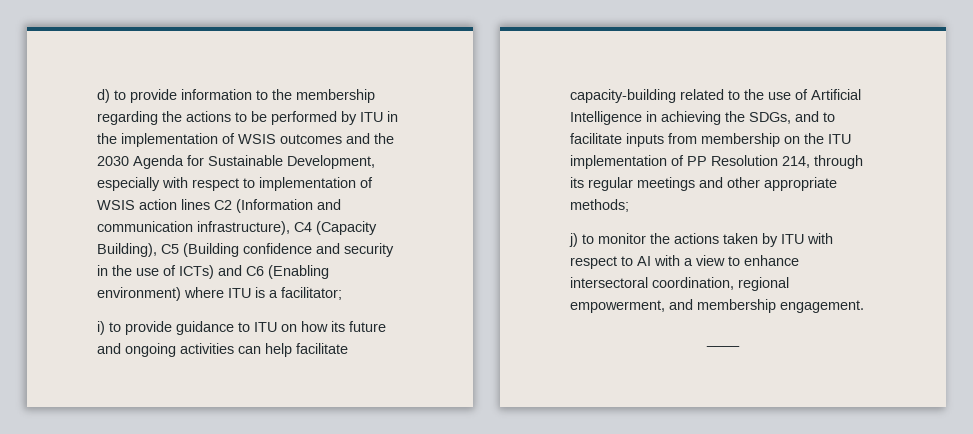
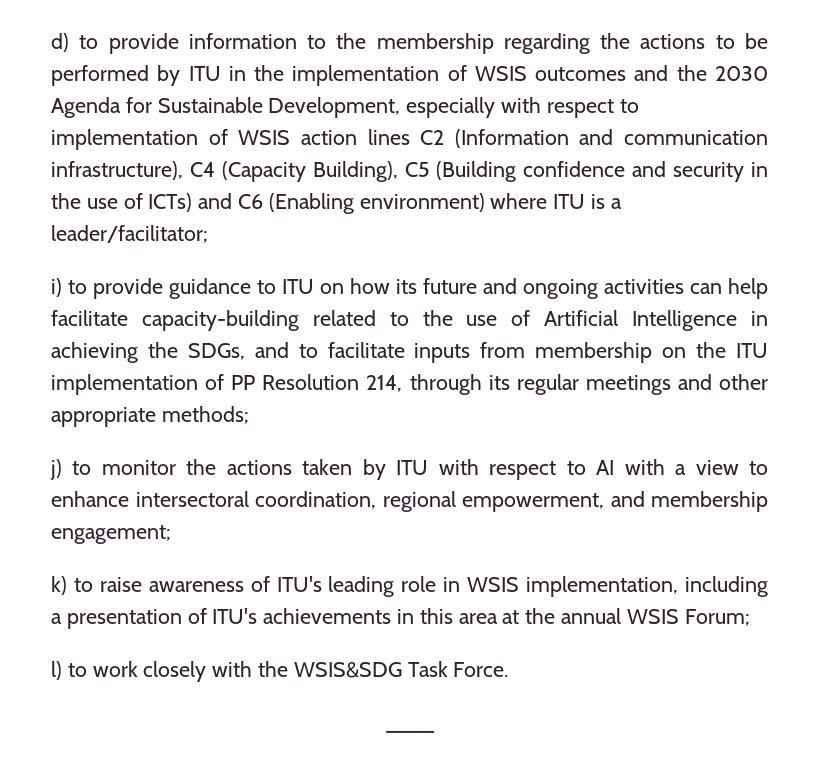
[281,287,342,300] facilitator; -> [51,225,208,243] leader/facilitator;
[780,300,864,313] engagement. -> [51,525,171,544] [51,576,769,597] [51,608,750,629] [51,661,509,682] engagement; // k) to raise awareness of ITU's leading role in WSIS implementation, including a presentation of ITU's achievements in this area at the annual WSIS Forum; // l) to work closely with the WSIS&SDG Task Force.

